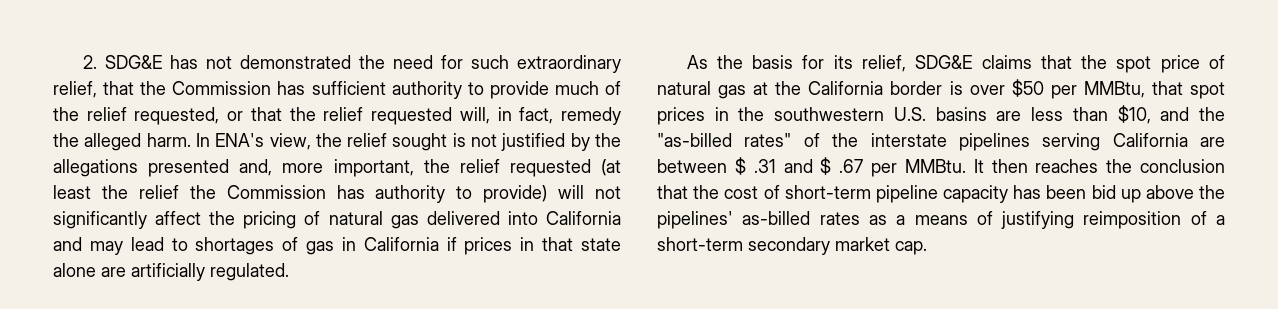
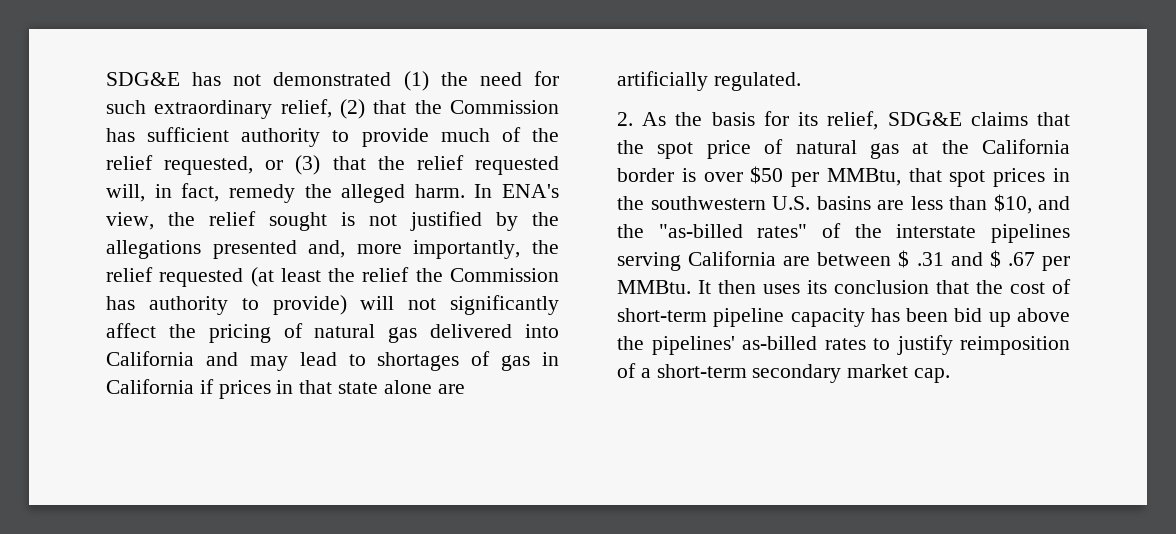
[82,55,97,69] 2. -> (106, 79) none
(351, 62) none -> [403,71,429,91] (1)
(97, 89) none -> [339,99,365,119] (2)
(244, 116) none -> [295,155,321,175] (3)
[333,159,414,177] important, -> [413,240,521,259] importantly,
(289, 272) none -> [617,112,633,126] 2.
[1035,159,1133,173] reaches the -> [763,280,827,294] uses its
[868,211,1075,229] as a means of justifying -> [873,335,953,355] to justify

